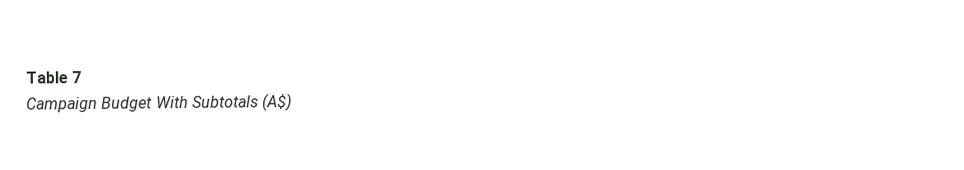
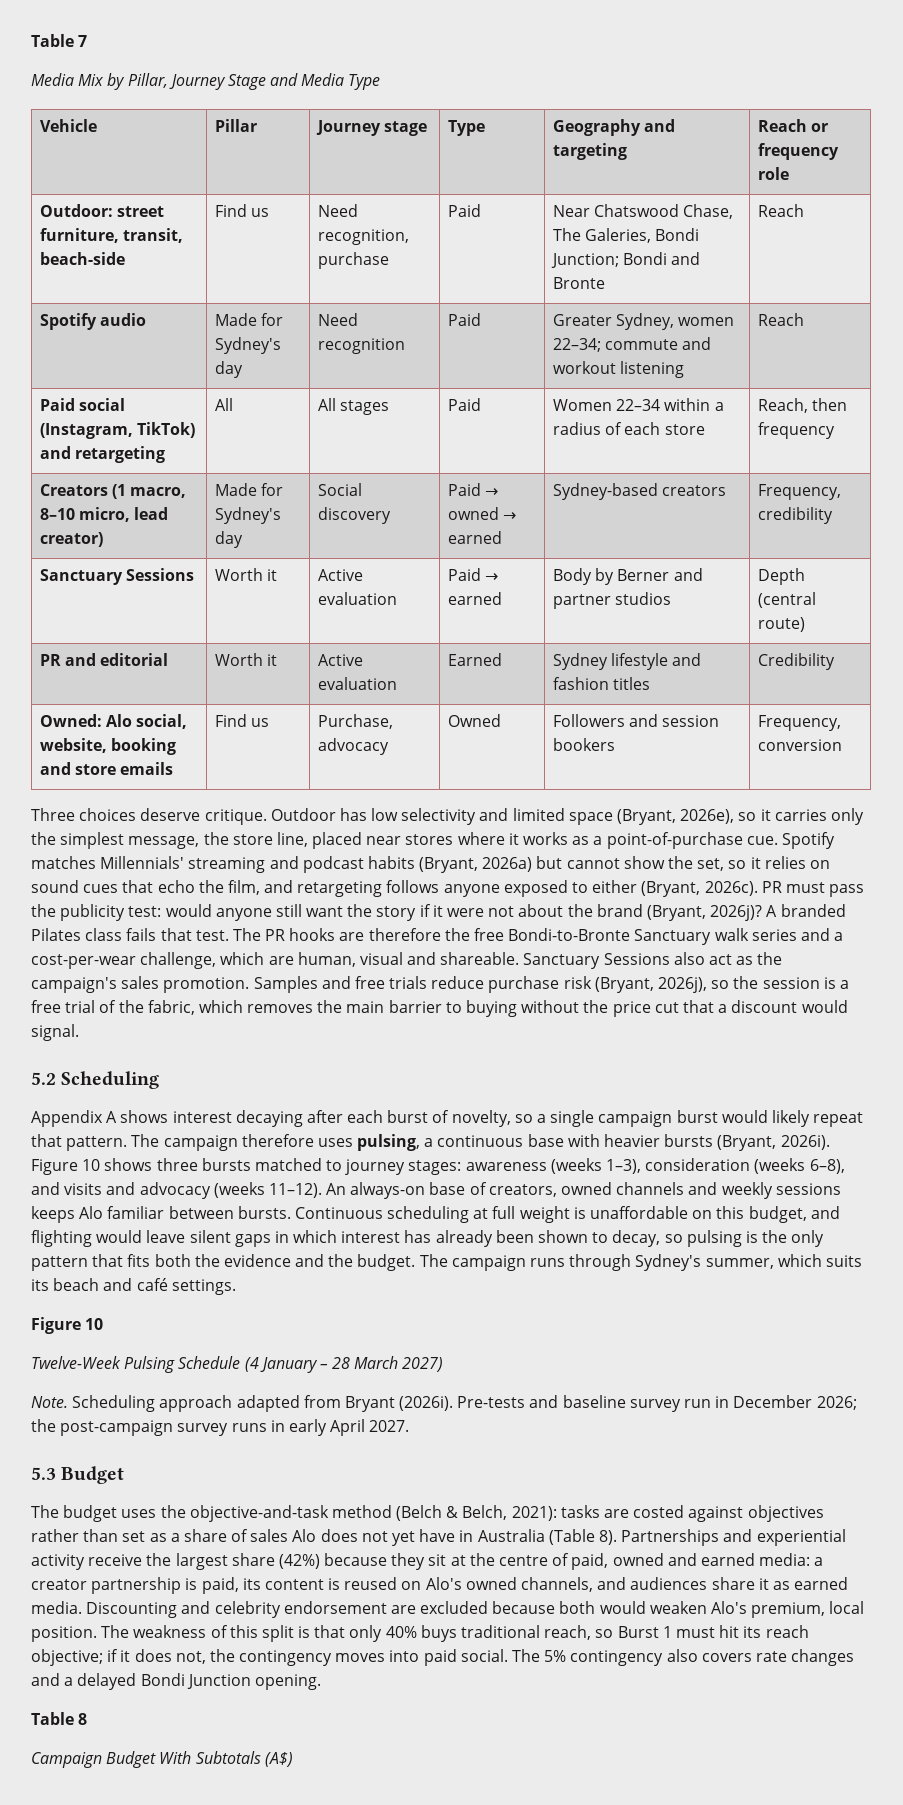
(82, 77) none -> [31,73,381,90] [39,119,97,132] [214,119,257,132] [315,120,428,136] [447,120,485,136] [552,119,676,136] [552,143,627,160] [757,119,829,132] [757,143,839,160] [757,167,789,180] [39,204,165,217] [39,228,184,243] [39,252,125,265] [214,204,270,217] [317,204,358,217] [317,229,409,245] [317,252,389,269] [447,204,481,217] [552,204,734,219] [552,228,700,243] [550,252,701,268] [552,277,605,289] [757,204,804,217] [39,313,147,330] [214,313,284,326] [214,337,281,354] [214,361,243,378] [317,313,358,326] [317,338,405,354] [447,313,481,326] [552,313,735,330] [552,337,712,352] [552,361,685,378] [757,313,804,326] [39,398,126,411] [39,422,196,439] [39,446,166,463] [214,398,233,411] [317,398,390,415] [447,398,481,411] [552,398,724,411] [552,422,705,435] [757,398,848,413] [757,422,835,439] [39,484,187,499] [39,507,169,522] [39,532,103,547] [214,483,284,496] [214,507,281,524] [214,531,243,548] [317,483,362,496] [317,507,391,524] [447,483,499,496] [447,507,517,520] [447,531,502,544] [552,483,727,500] [757,484,841,500] [757,507,833,524] [39,568,195,585] [214,568,278,581] [317,569,363,581] [317,592,397,605] [447,568,499,581] [447,592,502,605] [552,568,703,585] [552,592,672,609] [757,568,805,585] [757,592,816,608] [757,617,805,632] [39,653,169,666] [214,653,278,666] [317,654,363,666] [317,677,397,690] [447,653,502,666] [552,653,702,670] [552,677,651,690] [757,653,835,670] [39,714,188,729] [39,738,177,755] [39,762,174,775] [214,714,270,727] [317,714,393,729] [317,738,389,755] [447,714,501,727] [552,714,720,727] [552,738,615,751] [757,715,841,731] [757,739,842,751] [31,808,864,825] [31,832,835,849] [31,856,830,873] [31,880,865,897] [31,904,846,921] [31,928,844,945] [31,952,783,969] [31,976,849,993] [31,1000,848,1017] [31,1024,79,1041] [31,1071,160,1089] [31,1110,864,1127] [31,1134,830,1151] [31,1158,845,1175] [31,1182,841,1199] [31,1206,840,1223] [31,1230,825,1247] [31,1254,862,1271] [31,1278,236,1295] [31,1317,104,1334] [31,1356,444,1373] [31,1395,857,1412] [31,1419,410,1436] [31,1466,125,1484] [31,1505,824,1522] [31,1529,846,1546] [31,1553,824,1570] [31,1577,849,1594] [31,1601,865,1618] [31,1625,809,1642] [31,1649,855,1666] [31,1673,321,1690] [31,1712,88,1725] // Media Mix by Pillar, Journey Stage and Media Type // Vehicle | Pillar | Journey stage | Type | Geography and targeting | Reach or frequency role // Outdoor: street furniture, transit, beach-side | Find us | Need recognition, purchase | Paid | Near Chatswood Chase, The Galeries, Bondi Junction; Bondi and Bronte | Reach // Spotify audio | Made for Sydney's day | Need recognition | Paid | Greater Sydney, women 22–34; commute and workout listening | Reach // Paid social (Instagram, TikTok) and retargeting | All | All stages | Paid | Women 22–34 within a radius of each store | Reach, then frequency // Creators (1 macro, 8–10 micro, lead creator) | Made for Sydney's day | Social discovery | Paid → owned → earned | Sydney-based creators | Frequency, credibility // Sanctuary Sessions | Worth it | Active evaluation | Paid → earned | Body by Berner and partner studios | Depth (central route) // PR and editorial | Worth it | Active evaluation | Earned | Sydney lifestyle and fashion titles | Credibility // Owned: Alo social, website, booking and store emails | Find us | Purchase, advocacy | Owned | Followers and session bookers | Frequency, conversion // Three choices deserve critique. Outdoor has low selectivity and limited space (Bryant, 2026e), so it carries only the simplest message, the store line, placed near stores where it works as a point-of-purchase cue. Spotify matches Millennials' streaming and podcast habits (Bryant, 2026a) but cannot show the set, so it relies on sound cues that echo the film, and retargeting follows anyone exposed to either (Bryant, 2026c). PR must pass the publicity test: would anyone still want the story if it were not about the brand (Bryant, 2026j)? A branded Pilates class fails that test. The PR hooks are therefore the free Bondi-to-Bronte Sanctuary walk series and a cost-per-wear challenge, which are human, visual and shareable. Sanctuary Sessions also act as the campaign's sales promotion. Samples and free trials reduce purchase risk (Bryant, 2026j), so the session is a free trial of the fabric, which removes the main barrier to buying without the price cut that a discount would signal. // 5.2 Scheduling // Appendix A shows interest decaying after each burst of novelty, so a single campaign burst would likely repeat that pattern. The campaign therefore uses pulsing, a continuous base with heavier bursts (Bryant, 2026i). Figure 10 shows three bursts matched to journey stages: awareness (weeks 1–3), consideration (weeks 6–8), and visits and advocacy (weeks 11–12). An always-on base of creators, owned channels and weekly sessions keeps Alo familiar between bursts. Continuous scheduling at full weight is unaffordable on this budget, and flighting would leave silent gaps in which interest has already been shown to decay, so pulsing is the only pattern that fits both the evidence and the budget. The campaign runs through Sydney's summer, which suits its beach and café settings. // Figure 10 // Twelve-Week Pulsing Schedule (4 January – 28 March 2027) // Note. Scheduling approach adapted from Bryant (2026i). Pre-tests and baseline survey run in December 2026; the post-campaign survey runs in early April 2027. // 5.3 Budget // The budget uses the objective-and-task method (Belch & Belch, 2021): tasks are costed against objectives rather than set as a share of sales Alo does not yet have in Australia (Table 8). Partnerships and experiential activity receive the largest share (42%) because they sit at the centre of paid, owned and earned media: a creator partnership is paid, its content is reused on Alo's owned channels, and audiences share it as earned media. Discounting and celebrity endorsement are excluded because both would weaken Alo's premium, local position. The weakness of this split is that only 40% buys traditional reach, so Burst 1 must hit its reach objective; if it does not, the contingency moves into paid social. The 5% contingency also covers rate changes and a delayed Bondi Junction opening. // Table 8

